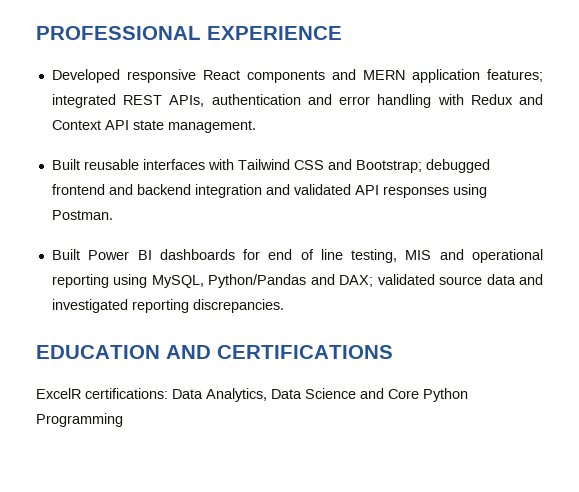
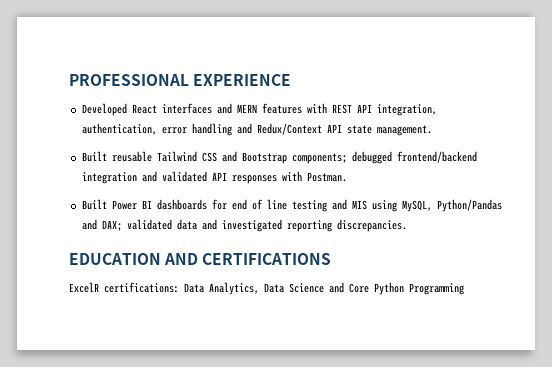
[126,69,543,83] [51,94,543,108] [51,120,101,130] responsive React components and MERN application features; integrated REST APIs, authentication and error handling with Redux and Context -> [131,103,437,116] [81,123,322,136] React interfaces and MERN features with REST API integration, authentication, error handling and Redux/Context
[142,159,234,170] interfaces with -> (152, 156) none
[355,159,490,173] [51,184,191,195] Bootstrap; debugged frontend and backend -> [241,151,477,164] Bootstrap components; debugged frontend/backend
[452,184,487,198] using -> [281,171,302,181] with
[351,249,543,263] [51,274,109,288] testing, MIS and operational reporting -> [291,199,367,212] testing and MIS
[439,276,483,285] source -> (172, 224) none

